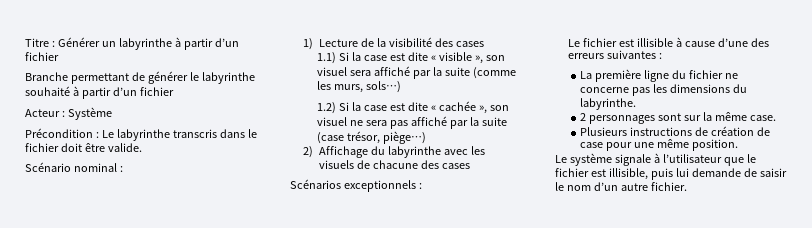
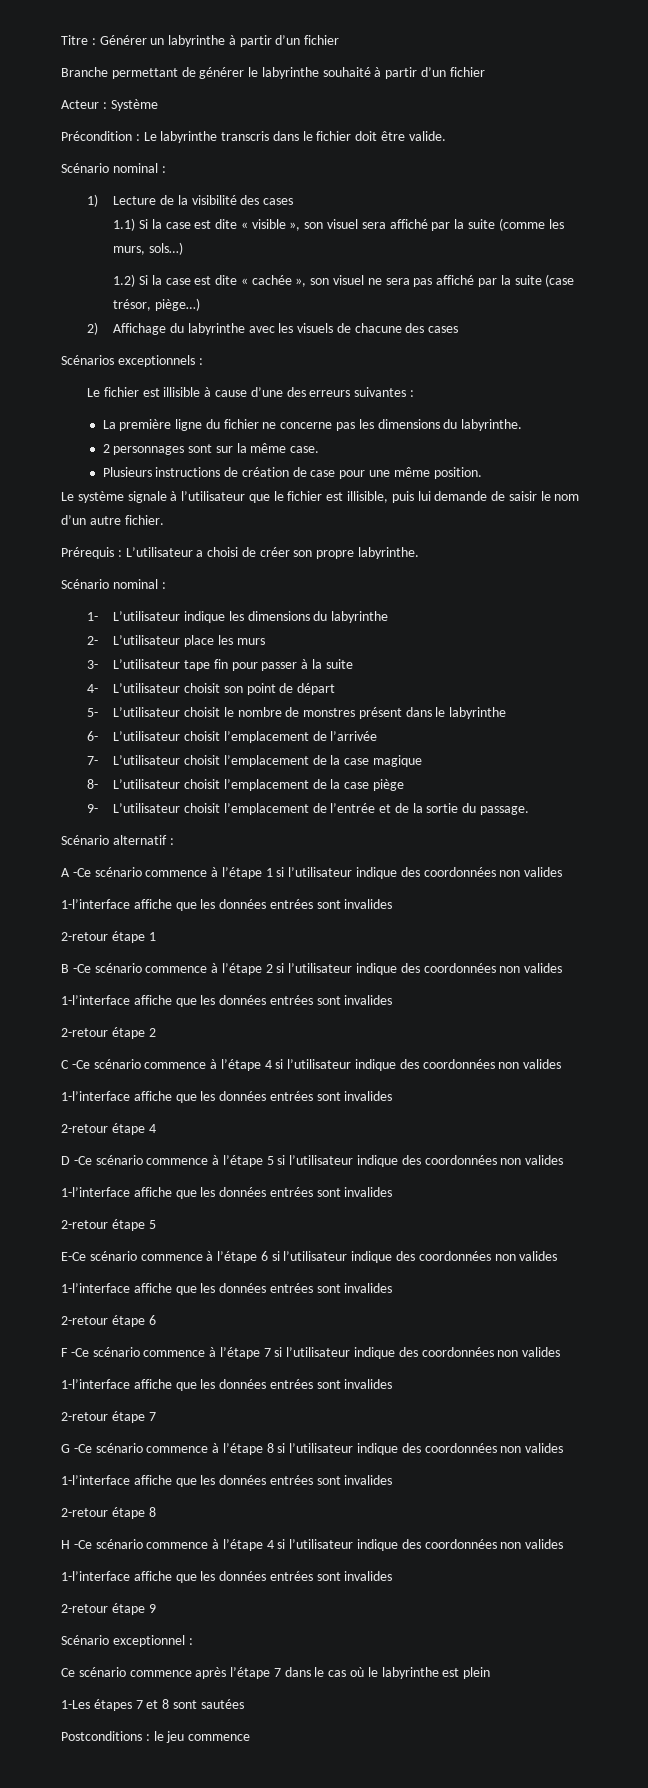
(687, 186) none -> [61,547,420,559] [61,579,166,589] [87,611,389,623] [87,635,265,647] [87,659,353,671] [87,683,336,695] [87,707,507,719] [87,731,378,743] [87,755,422,767] [87,779,404,791] [87,803,530,815] [61,835,174,845] [61,867,563,879] [61,899,393,911] [61,931,156,943] [61,963,563,975] [61,995,393,1007] [61,1027,156,1039] [61,1059,562,1071] [61,1091,393,1103] [61,1123,156,1135] [61,1155,564,1167] [61,1187,393,1199] [61,1219,156,1231] [61,1251,558,1263] [61,1283,393,1295] [61,1315,156,1327] [61,1347,561,1359] [61,1379,393,1391] [61,1411,156,1423] [61,1443,564,1455] [61,1475,393,1487] [61,1507,156,1519] [61,1539,564,1551] [61,1571,393,1583] [61,1603,156,1615] [61,1635,193,1647] [61,1667,491,1679] [61,1699,244,1711] [61,1731,251,1743] // Prérequis : L’utilisateur a choisi de créer son propre labyrinthe. // Scénario nominal : // 1- L’utilisateur indique les dimensions du labyrinthe // 2- L’utilisateur place les murs // 3- L’utilisateur tape fin pour passer à la suite // 4- L’utilisateur choisit son point de départ // 5- L’utilisateur choisit le nombre de monstres présent dans le labyrinthe // 6- L’utilisateur choisit l’emplacement de l’arrivée // 7- L’utilisateur choisit l’emplacement de la case magique // 8- L’utilisateur choisit l’emplacement de la case piège // 9- L’utilisateur choisit l’emplacement de l’entrée et de la sortie du passage. // Scénario alternatif : // A -Ce scénario commence à l’étape 1 si l’utilisateur indique des coordonnées non valides // 1-l’interface affiche que les données entrées sont invalides // 2-retour étape 1 // B -Ce scénario commence à l’étape 2 si l’utilisateur indique des coordonnées non valides // 1-l’interface affiche que les données entrées sont invalides // 2-retour étape 2 // C -Ce scénario commence à l’étape 4 si l’utilisateur indique des coordonnées non valides // 1-l’interface affiche que les données entrées sont invalides // 2-retour étape 4 // D -Ce scénario commence à l’étape 5 si l’utilisateur indique des coordonnées non valides // 1-l’interface affiche que les données entrées sont invalides // 2-retour étape 5 // E-Ce scénario commence à l’étape 6 si l’utilisateur indique des coordonnées non valides // 1-l’interface affiche que les données entrées sont invalides // 2-retour étape 6 // F -Ce scénario commence à l’étape 7 si l’utilisateur indique des coordonnées non valides // 1-l’interface affiche que les données entrées sont invalides // 2-retour étape 7 // G -Ce scénario commence à l’étape 8 si l’utilisateur indique des coordonnées non valides // 1-l’interface affiche que les données entrées sont invalides // 2-retour étape 8 // H -Ce scénario commence à l’étape 4 si l’utilisateur indique des coordonnées non valides // 1-l’interface affiche que les données entrées sont invalides // 2-retour étape 9 // Scénario exceptionnel : // Ce scénario commence après l’étape 7 dans le cas où le labyrinthe est plein // 1-Les étapes 7 et 8 sont sautées // Postconditions : le jeu commence

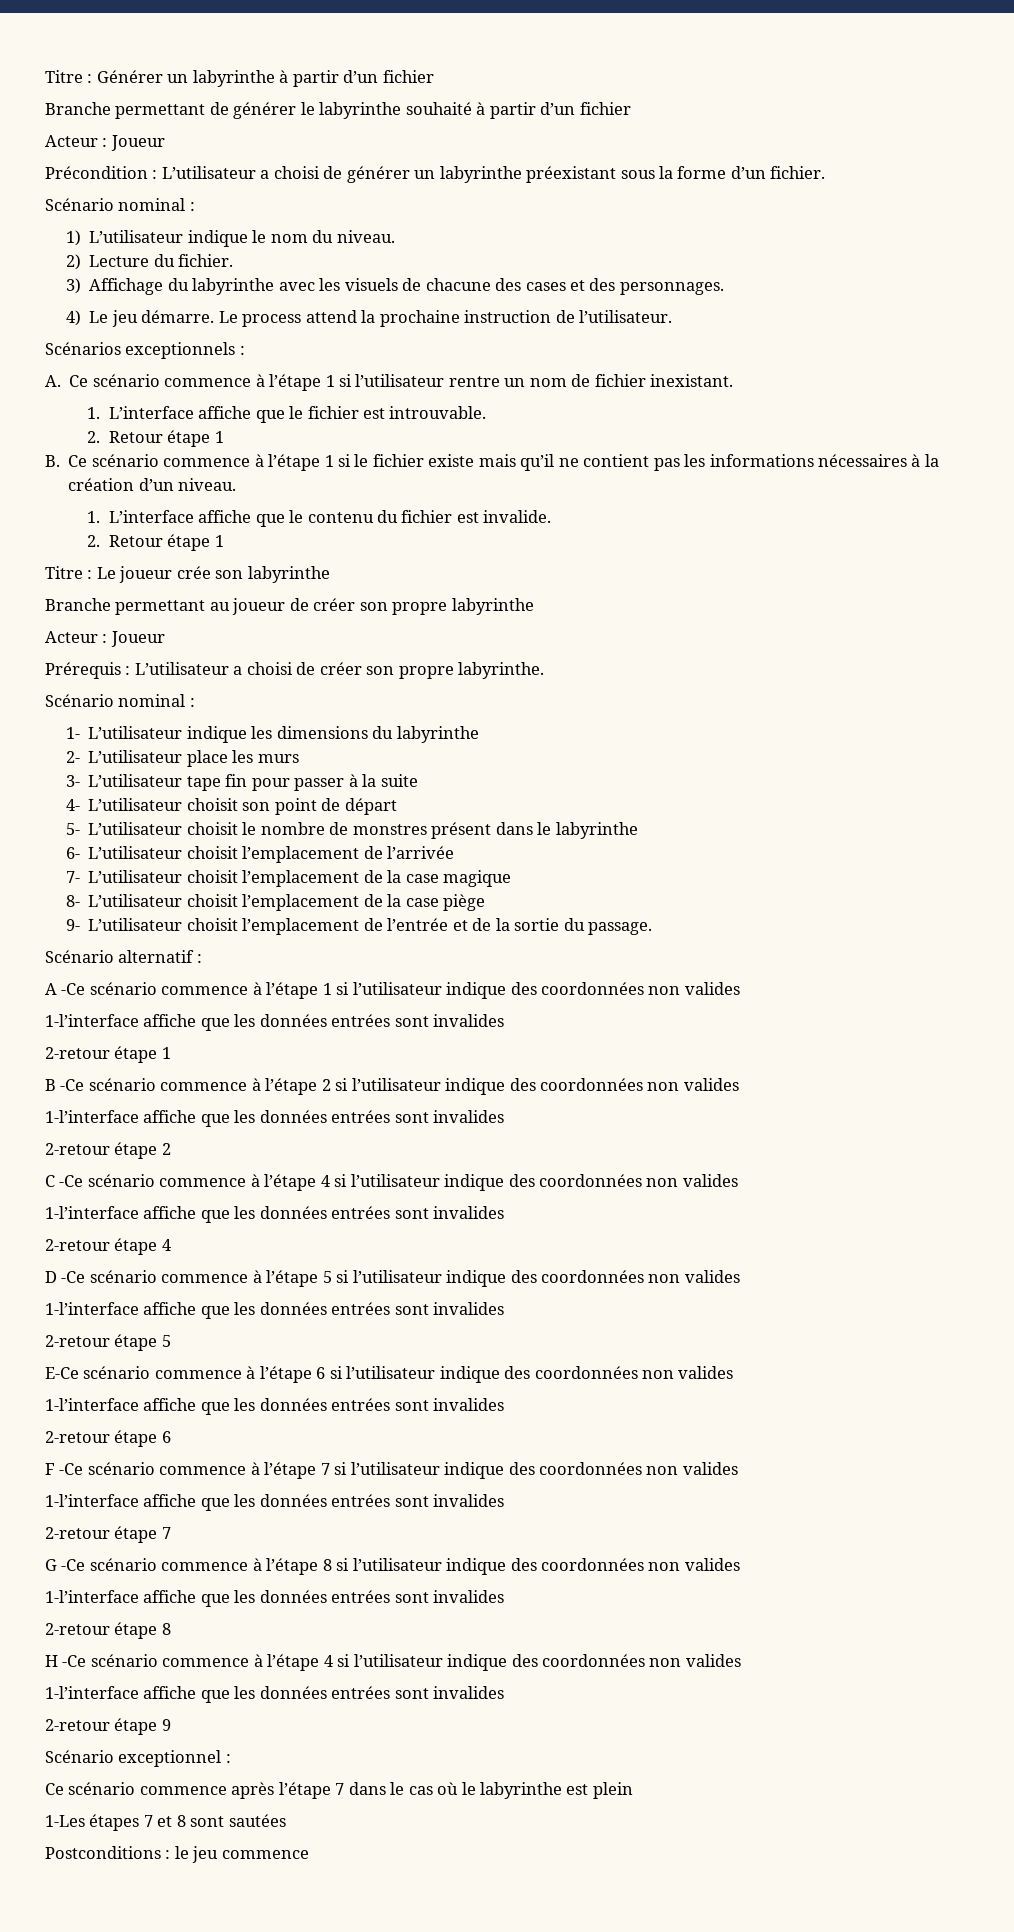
[110,99,158,111] Système -> [110,135,165,151] Joueur
[143,131,446,143] [61,163,166,173] [87,194,294,207] [113,218,564,231] [113,242,184,255] [113,274,575,287] [113,298,201,311] [87,322,99,335] Le labyrinthe transcris dans le fichier doit être valide. // Scénario nominal : // 1) Lecture de la visibilité des cases // 1.1) Si la case est dite « visible », son visuel sera affiché par la suite (comme les murs, sols…) // 1.2) Si la case est dite « cachée », son visuel ne sera pas affiché par la suite (case trésor, piège…) // 2) -> [161,166,826,183] [45,198,195,211] [66,230,395,247] [66,254,234,270] [66,278,82,294] L’utilisateur a choisi de générer un labyrinthe préexistant sous la forme d’un fichier. // Scénario nominal : // 1) L’utilisateur indique le nom du niveau. // 2) Lecture du fichier. // 3)
[61,355,203,367] [87,387,414,397] [102,419,523,431] [102,443,320,455] [102,467,482,479] [61,491,580,503] [61,515,164,525] // Scénarios exceptionnels : // Le fichier est illisible à cause d’une des erreurs suivantes : // La première ligne du fichier ne concerne pas les dimensions du labyrinthe. // 2 personnages sont sur la même case. // Plusieurs instructions de création de case pour une même position. // Le système signale à l’utilisateur que le fichier est illisible, puis lui demande de saisir le nom d’un autre fichier. -> [570,278,724,295] [66,310,673,327] [45,342,245,359] [45,374,734,391] [87,406,487,423] [87,430,224,447] [45,454,939,471] [68,478,237,491] [87,510,552,527] [87,534,224,551] [45,566,330,583] [45,598,534,615] [45,631,165,647] et des personnages. // 4) Le jeu démarre. Le process attend la prochaine instruction de l’utilisateur. // Scénarios exceptionnels : // A. Ce scénario commence à l’étape 1 si l’utilisateur rentre un nom de fichier inexistant. // 1. L’interface affiche que le fichier est introuvable. // 2. Retour étape 1 // B. Ce scénario commence à l’étape 1 si le fichier existe mais qu’il ne contient pas les informations nécessaires à la création d’un niveau. // 1. L’interface affiche que le contenu du fichier est invalide. // 2. Retour étape 1 // Titre : Le joueur crée son labyrinthe // Branche permettant au joueur de créer son propre labyrinthe // Acteur : Joueur

